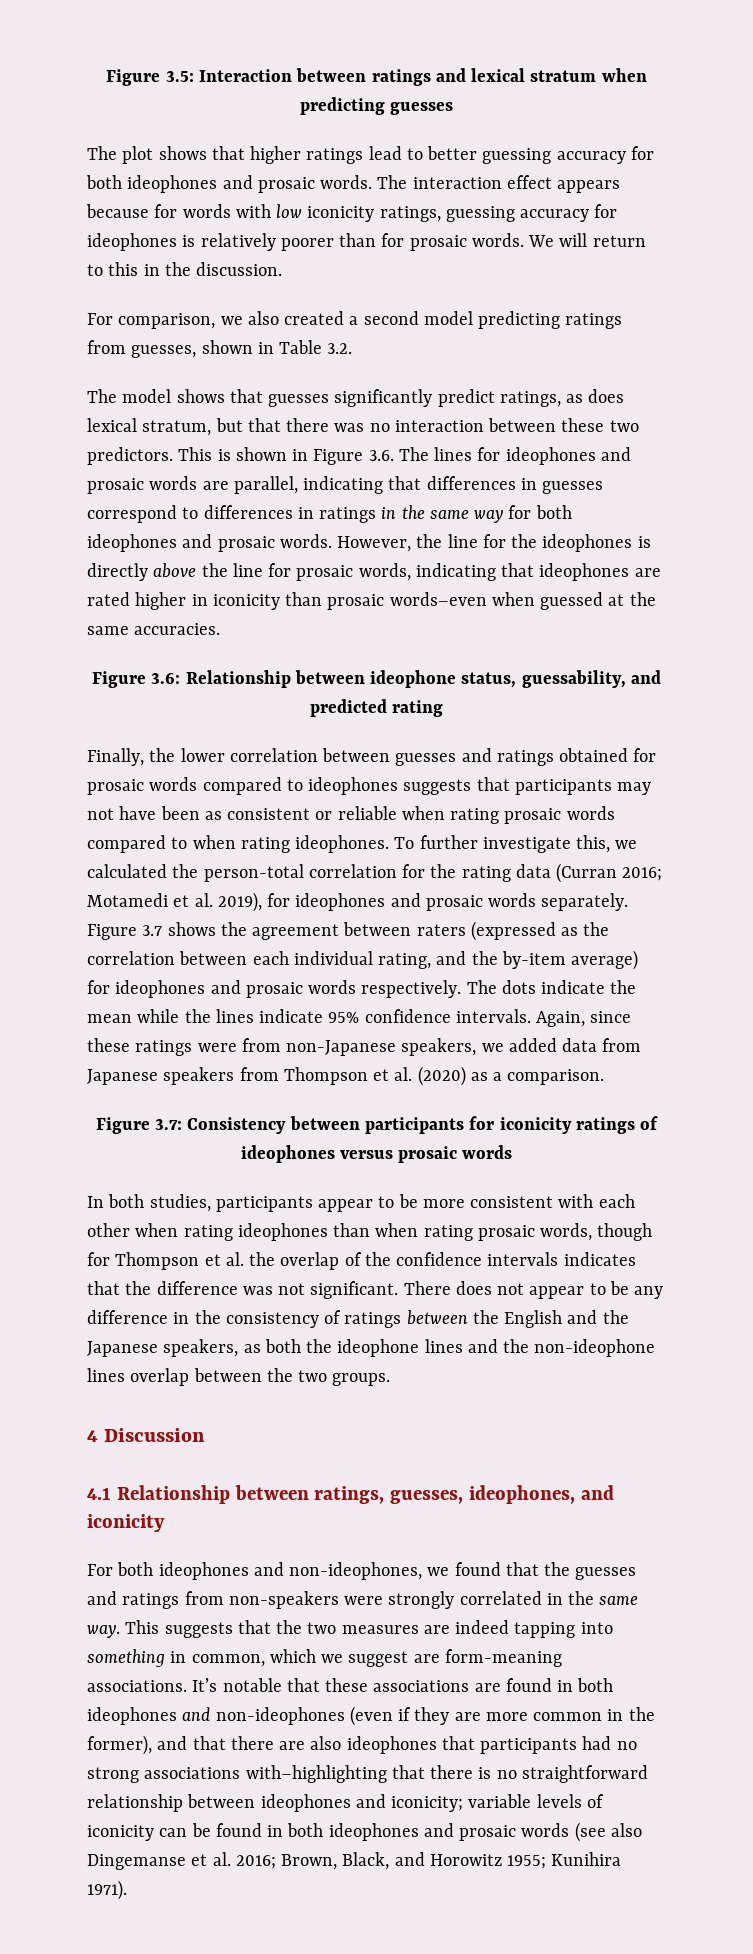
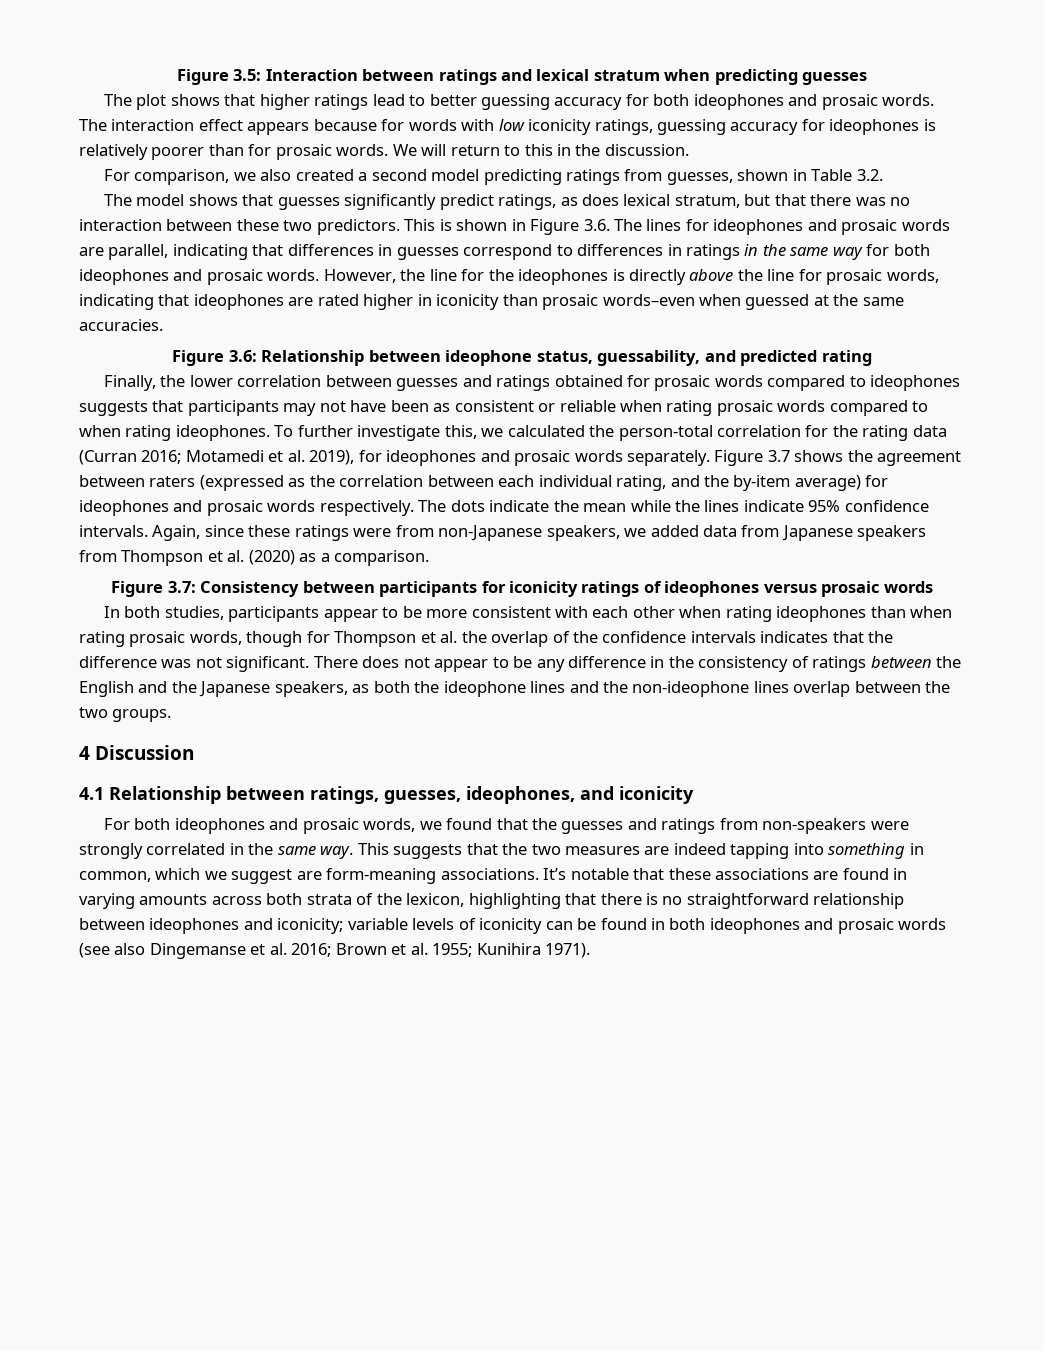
[289,1562,423,1580] non-ideophones, -> [302,818,416,834] prosaic words,
[577,1678,614,1692] [87,1706,655,1726] [87,1735,637,1755] [87,1765,387,1783] both ideophones and non-ideophones (even if they are more common in the former), and that there are also ideophones that participants had no strong associations with–highlighting -> [79,893,561,909] varying amounts across both strata of the lexicon, highlighting
[281,1852,502,1870] Brown, Black, and Horowitz -> [335,943,428,955] Brown et al.

